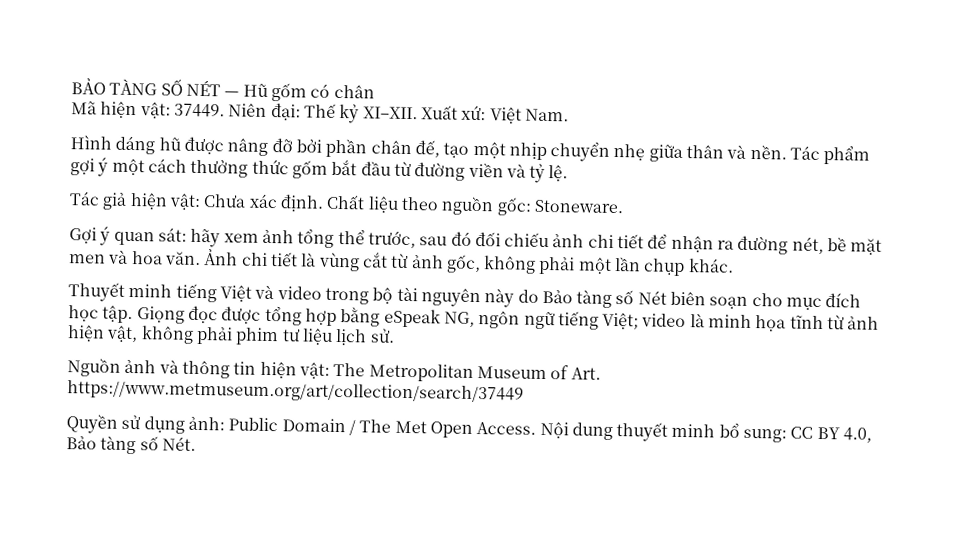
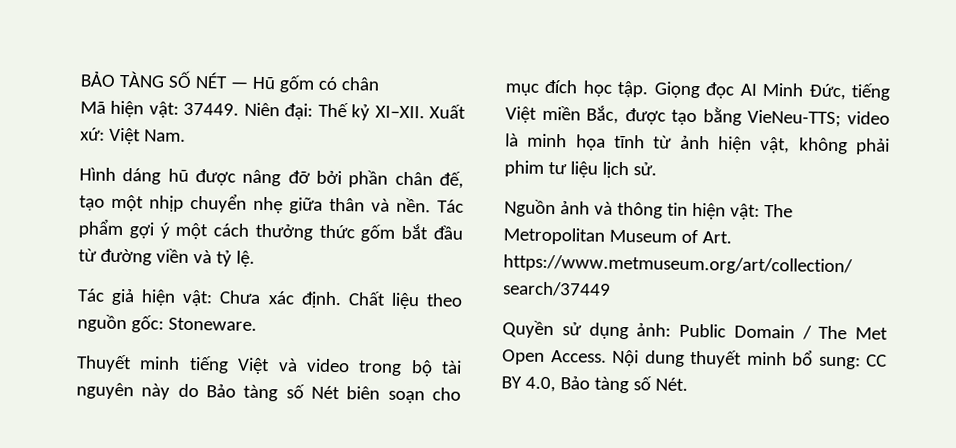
[69,226,883,255] [69,249,734,277] // Gợi ý quan sát: hãy xem ảnh tổng thể trước, sau đó đối chiếu ảnh chi tiết để nhận ra đường nét, bề mặt men và hoa văn. Ảnh chi tiết là vùng cắt từ ảnh gốc, không phải một lần chụp khác. -> (257, 324) none
[221,305,640,330] được tổng hợp bằng eSpeak NG, ngôn ngữ tiếng Việt; -> [739,82,890,101] [505,105,842,128] AI Minh Đức, tiếng Việt miền Bắc, được tạo bằng VieNeu-TTS;

